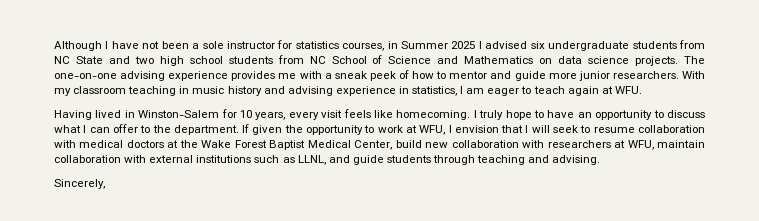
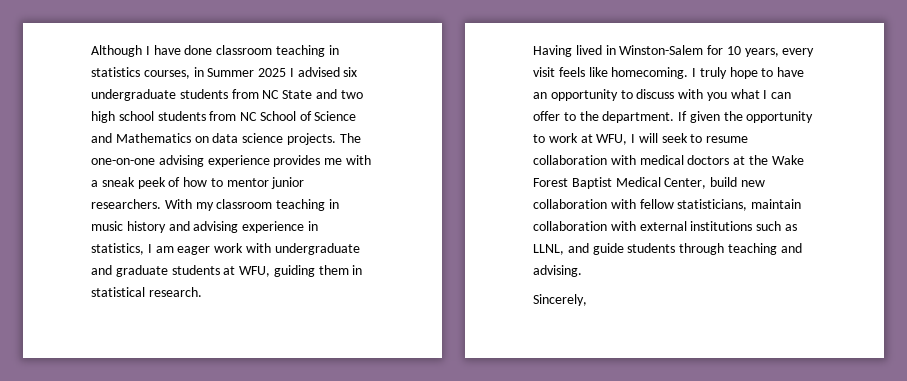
[142,40,293,49] not been a sole instructor for -> [184,45,339,57] done classroom teaching in
[490,71,577,81] and guide more -> (269, 182) none
[521,86,642,96] to teach again at WFU. -> [214,243,360,255] [91,265,363,277] [91,287,202,297] work with undergraduate and graduate students at WFU, guiding them in statistical research.
(705, 114) none -> [678,89,727,101] with you
[454,125,529,133] envision that I -> (636, 138) none
[547,140,654,150] researchers at WFU, -> [639,199,748,211] fellow statisticians,

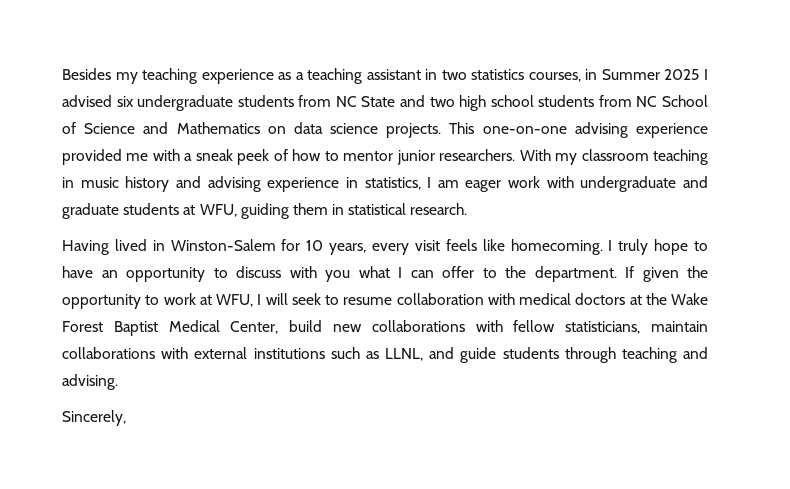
[91,45,339,57] Although I have done classroom teaching in -> [62,68,467,84] Besides my teaching experience as a teaching assistant in two
[339,133,361,143] The -> [449,122,475,134] This
[273,155,321,167] provides -> [62,149,122,165] provided
[533,199,607,209] collaboration -> [371,320,465,332] collaborations
[533,221,607,231] collaboration -> [62,347,155,359] collaborations

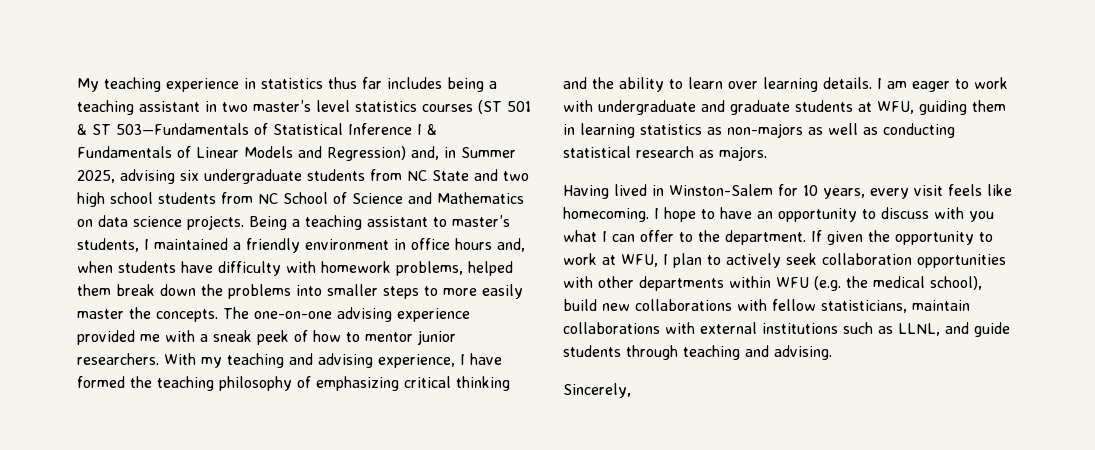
[62,68,292,84] Besides my teaching experience as -> [77,77,484,92] My teaching experience in statistics thus far includes being
[471,69,708,82] [62,95,112,107] statistics courses, in Summer 2025 I advised -> [253,100,531,114] [77,123,437,135] [77,146,516,161] [77,169,175,184] master’s level statistics courses (ST 501 & ST 503—Fundamentals of Statistical Inference I & Fundamentals of Linear Models and Regression) and, in Summer 2025, advising
[449,122,475,134] This -> [249,215,510,230] [77,238,525,253] [77,261,513,276] [77,284,523,299] [77,307,249,322] Being a teaching assistant to master’s students, I maintained a friendly environment in office hours and, when students have difficulty with homework problems, helped them break down the problems into smaller steps to more easily master the concepts. The
[581,149,709,165] [62,176,421,192] classroom teaching in music history and advising experience in statistics, -> [227,353,502,368] [77,376,510,391] [563,77,872,92] teaching and advising experience, I have formed the teaching philosophy of emphasizing critical thinking and the ability to learn over learning details.
(502, 186) none -> [955,79,969,89] to
[348,203,468,215] statistical research. -> [580,123,955,138] [563,146,767,161] learning statistics as non-majors as well as conducting statistical research as majors.
[618,239,649,255] truly -> (659, 213) none
[265,293,708,305] [62,320,279,336] will seek to resume collaboration with medical doctors at the Wake Forest Baptist Medical Center, -> [673,253,1006,268] [563,276,982,291] plan to actively seek collaboration opportunities with other departments within WFU (e.g. the medical school),

